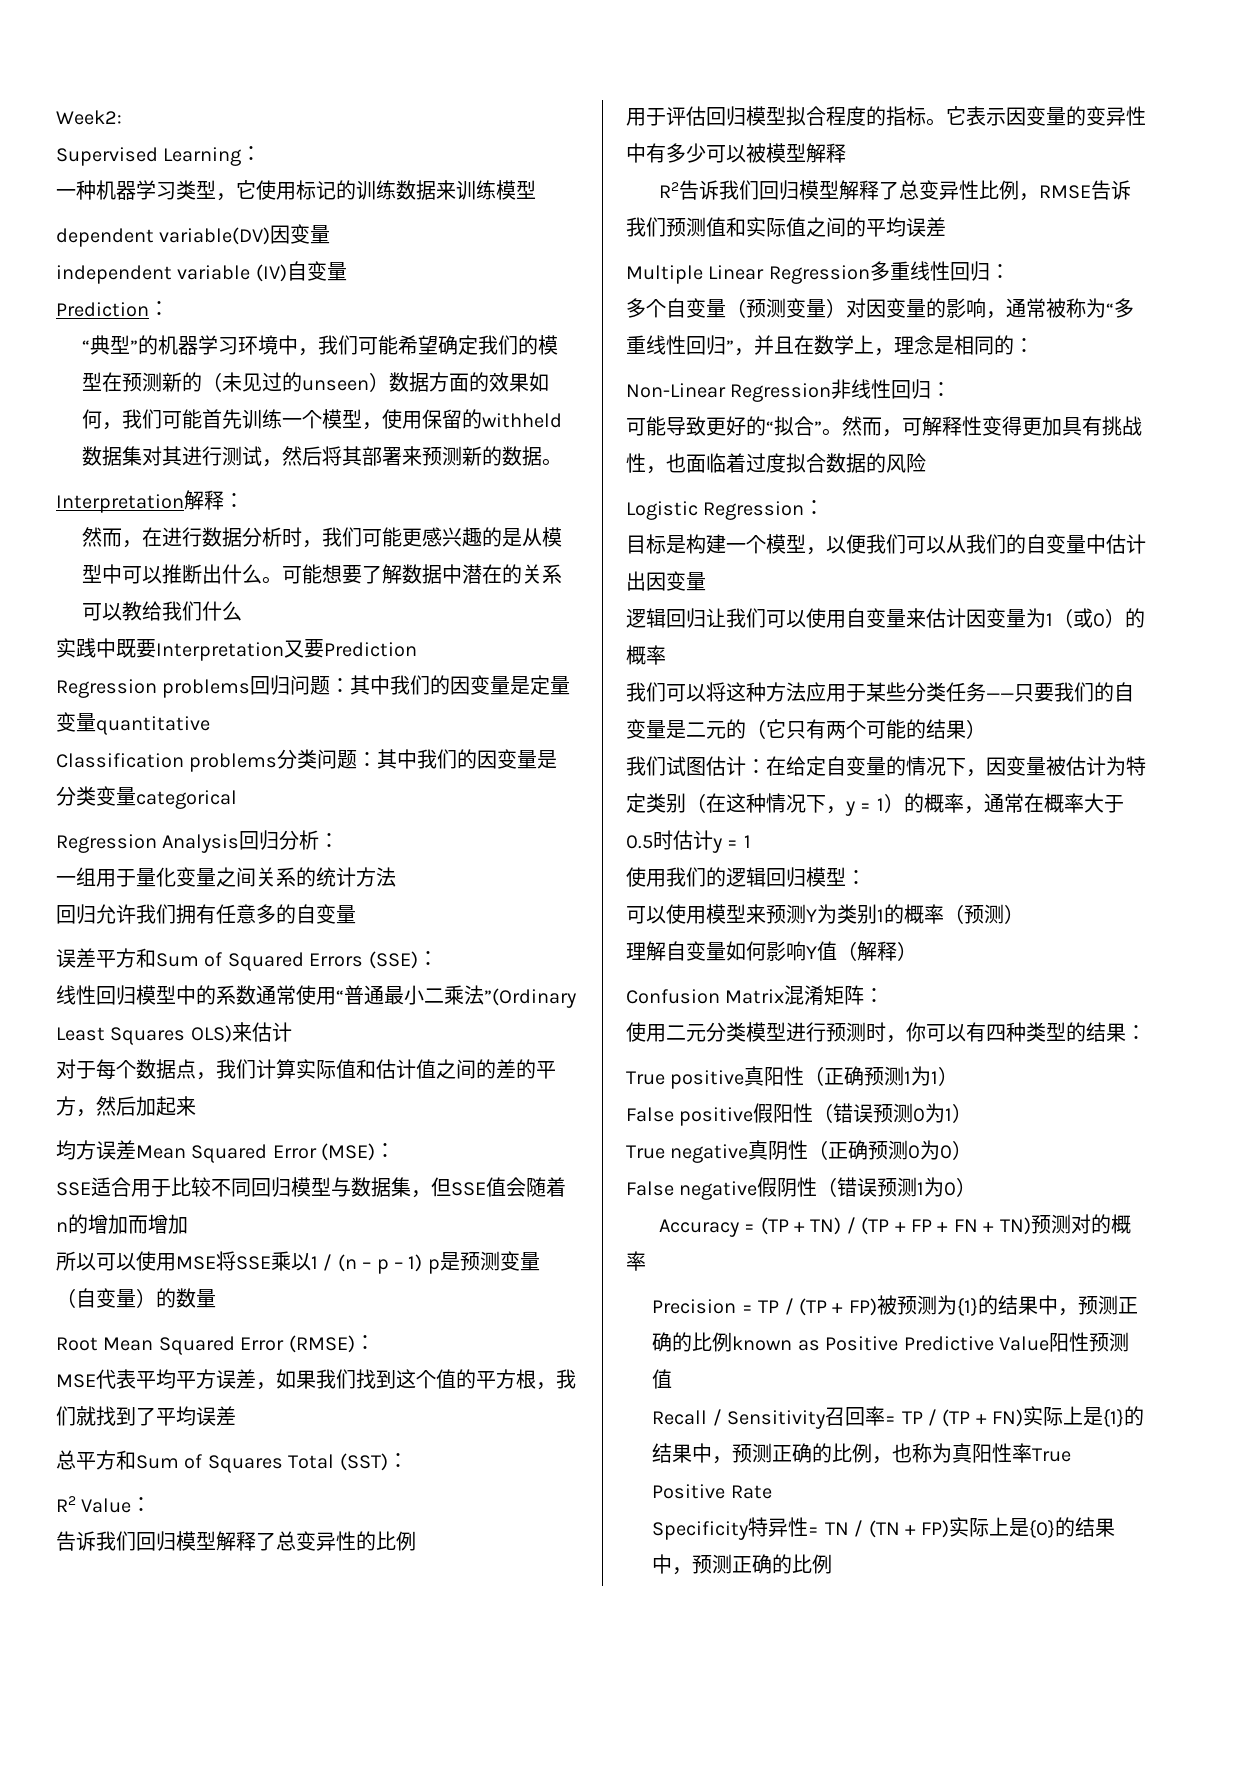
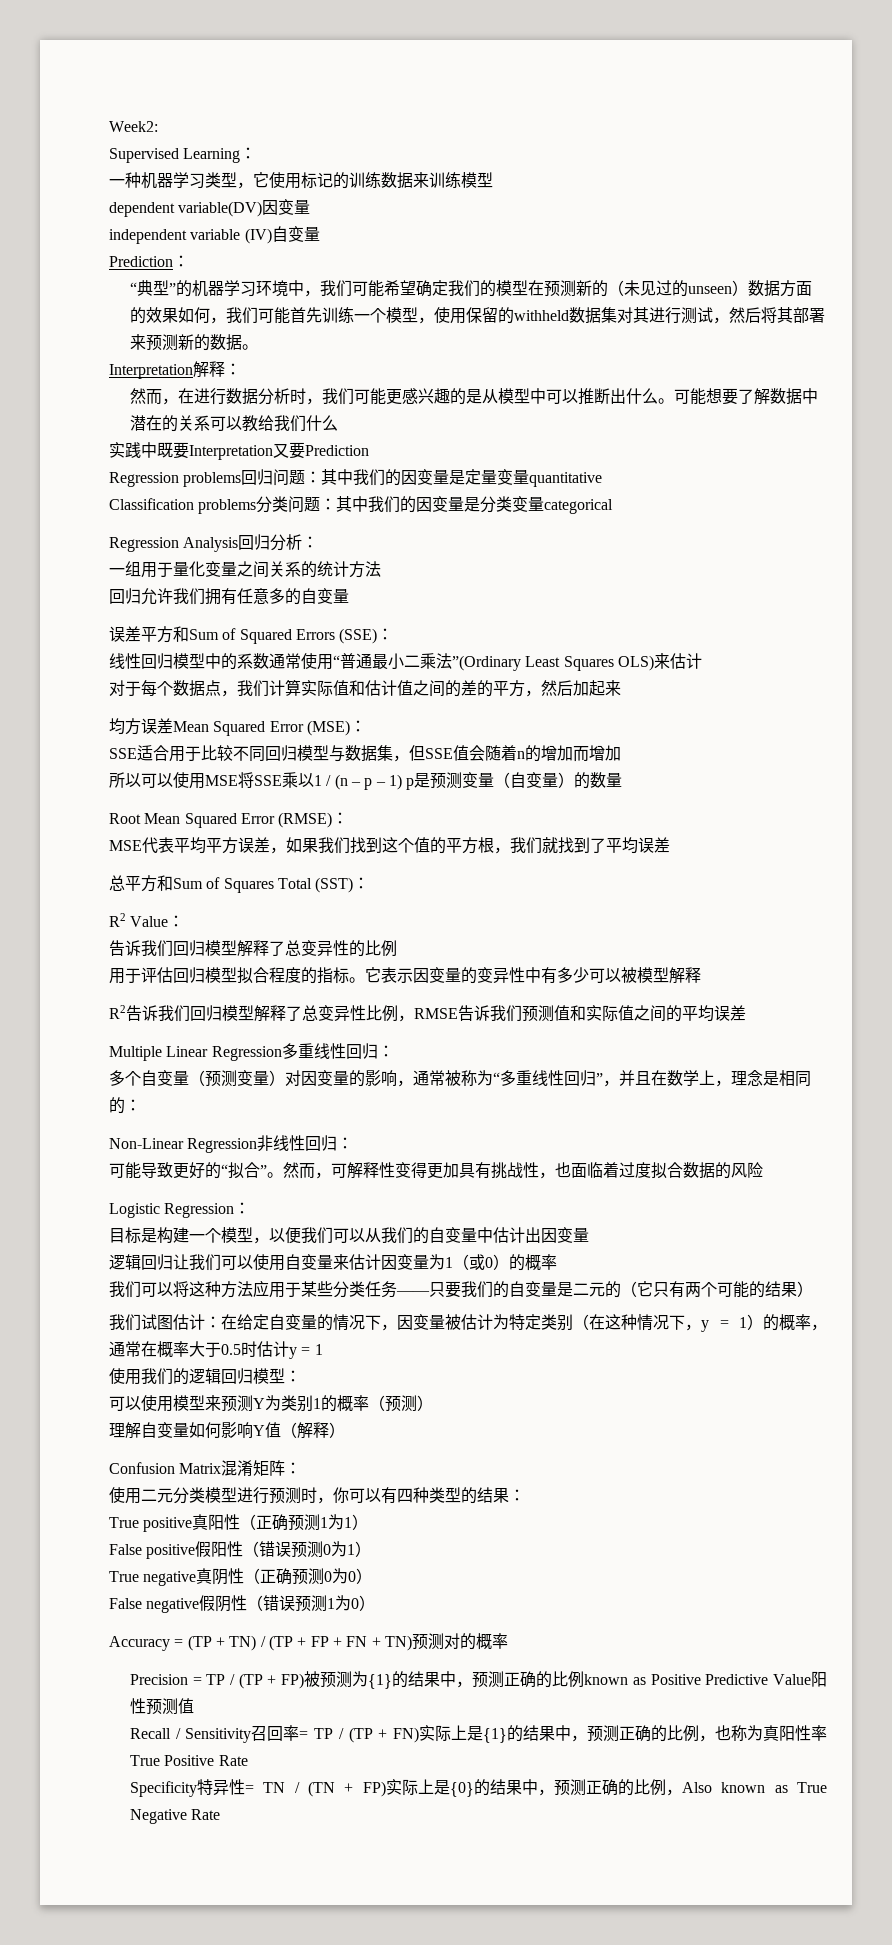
(833, 1564) none -> [665,1782,827,1796] [129,1809,221,1824] ，Also known as True Negative Rate

